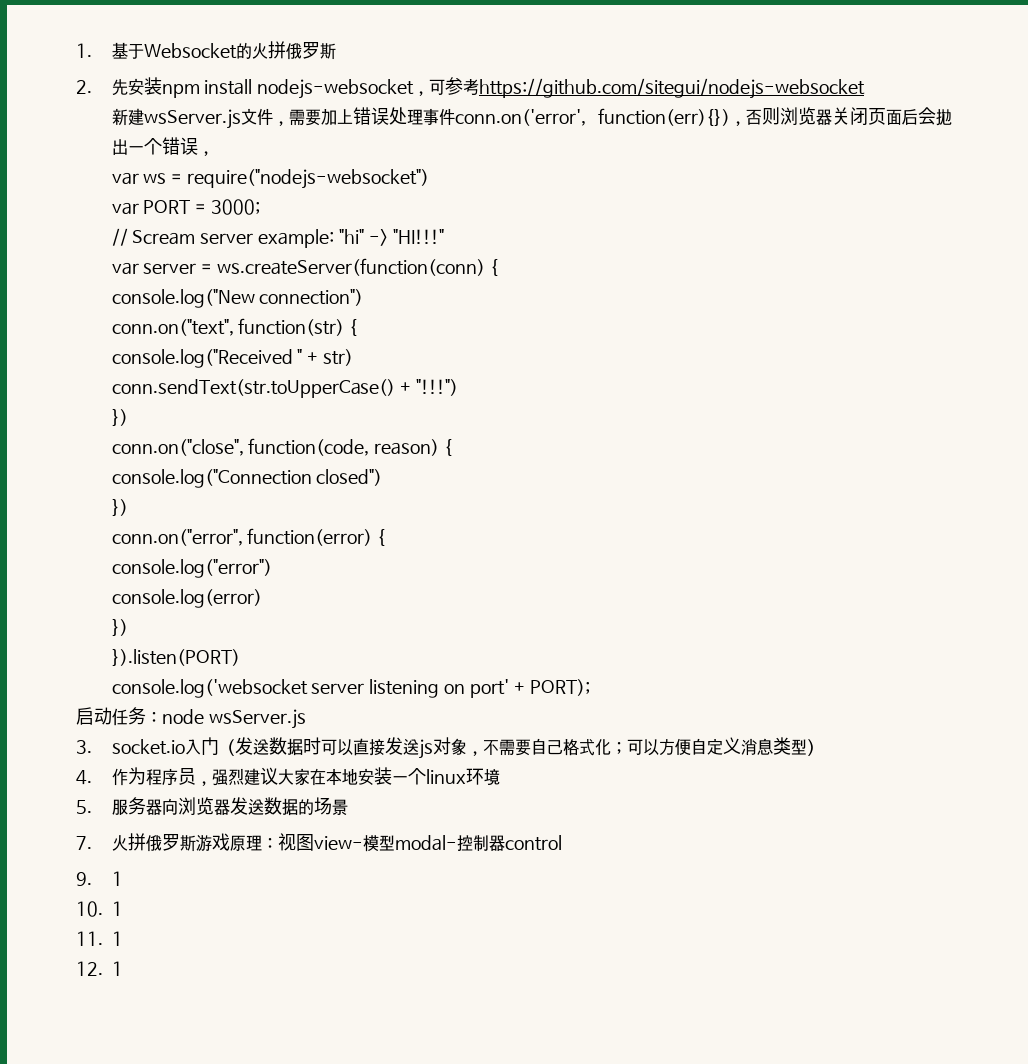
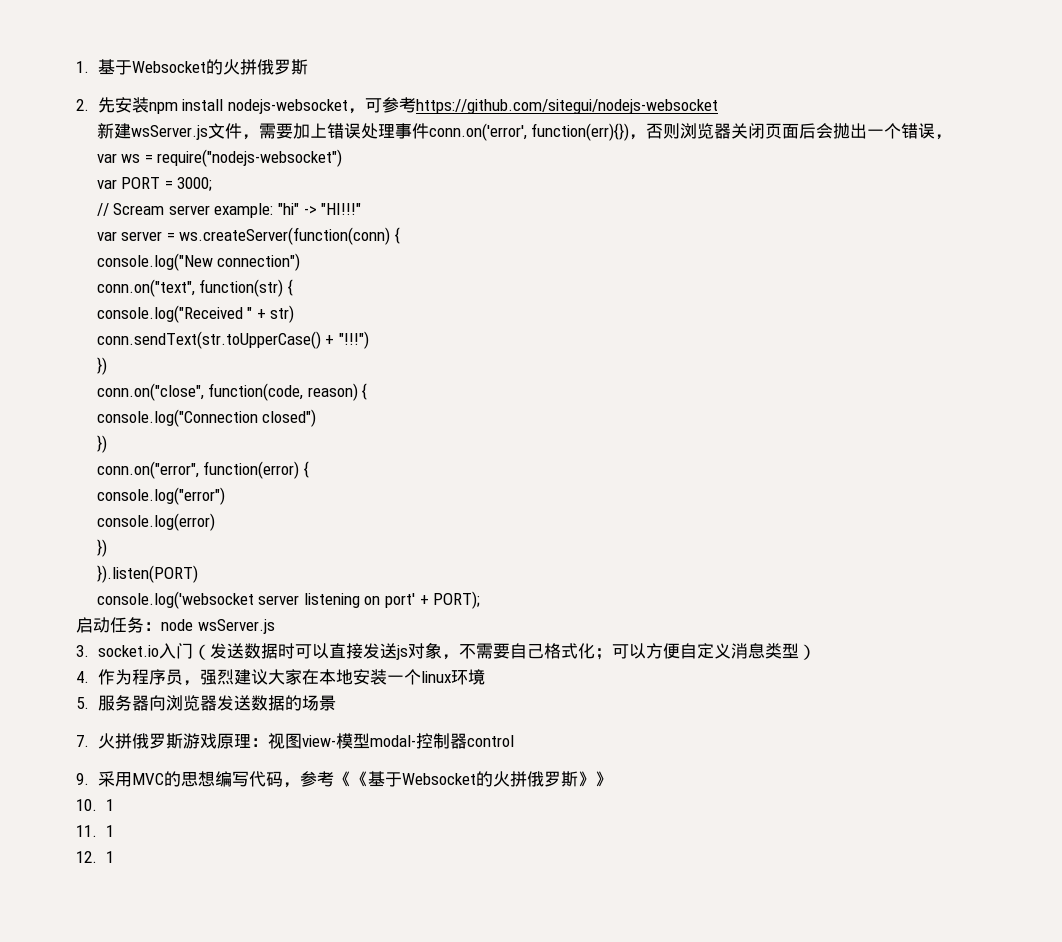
[111,871,123,886] 1 -> [97,771,612,788] 采用MVC的思想编写代码，参考《《基于Websocket的火拼俄罗斯》》

